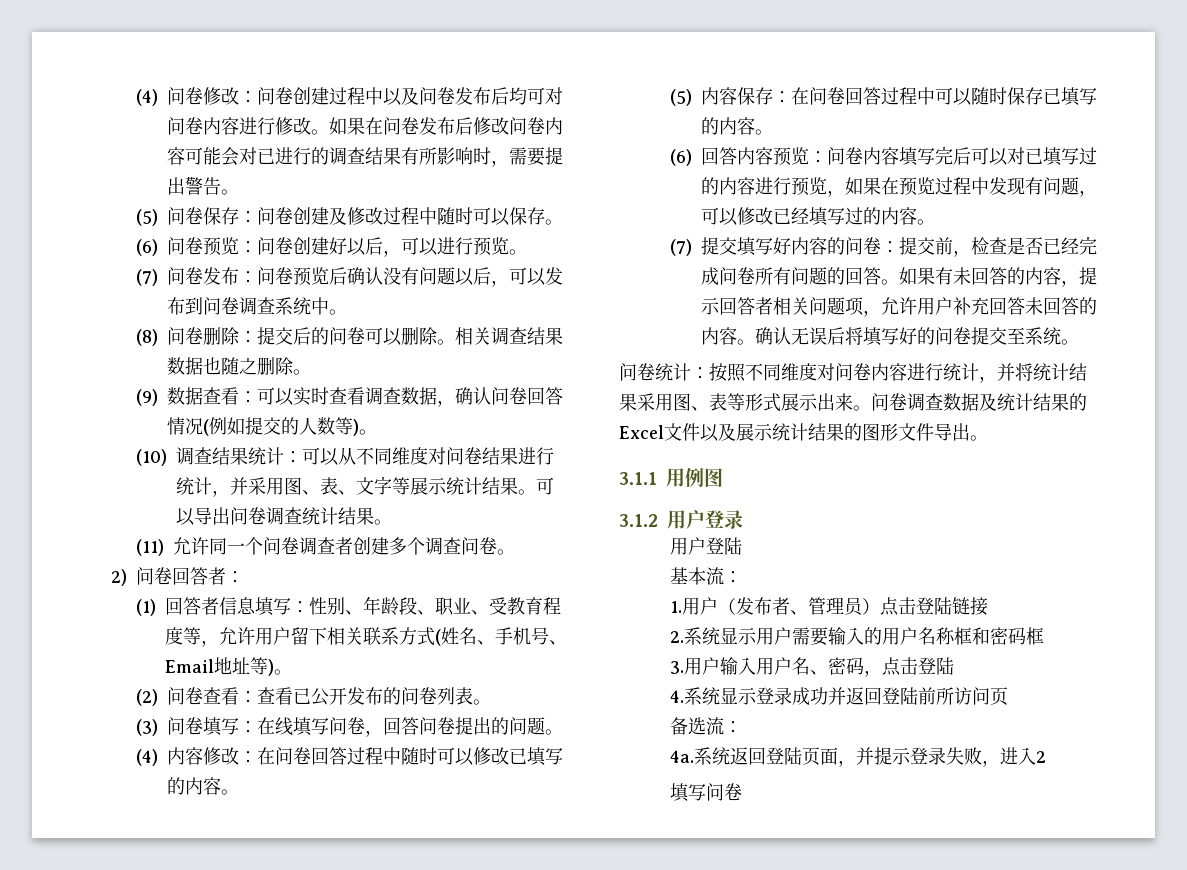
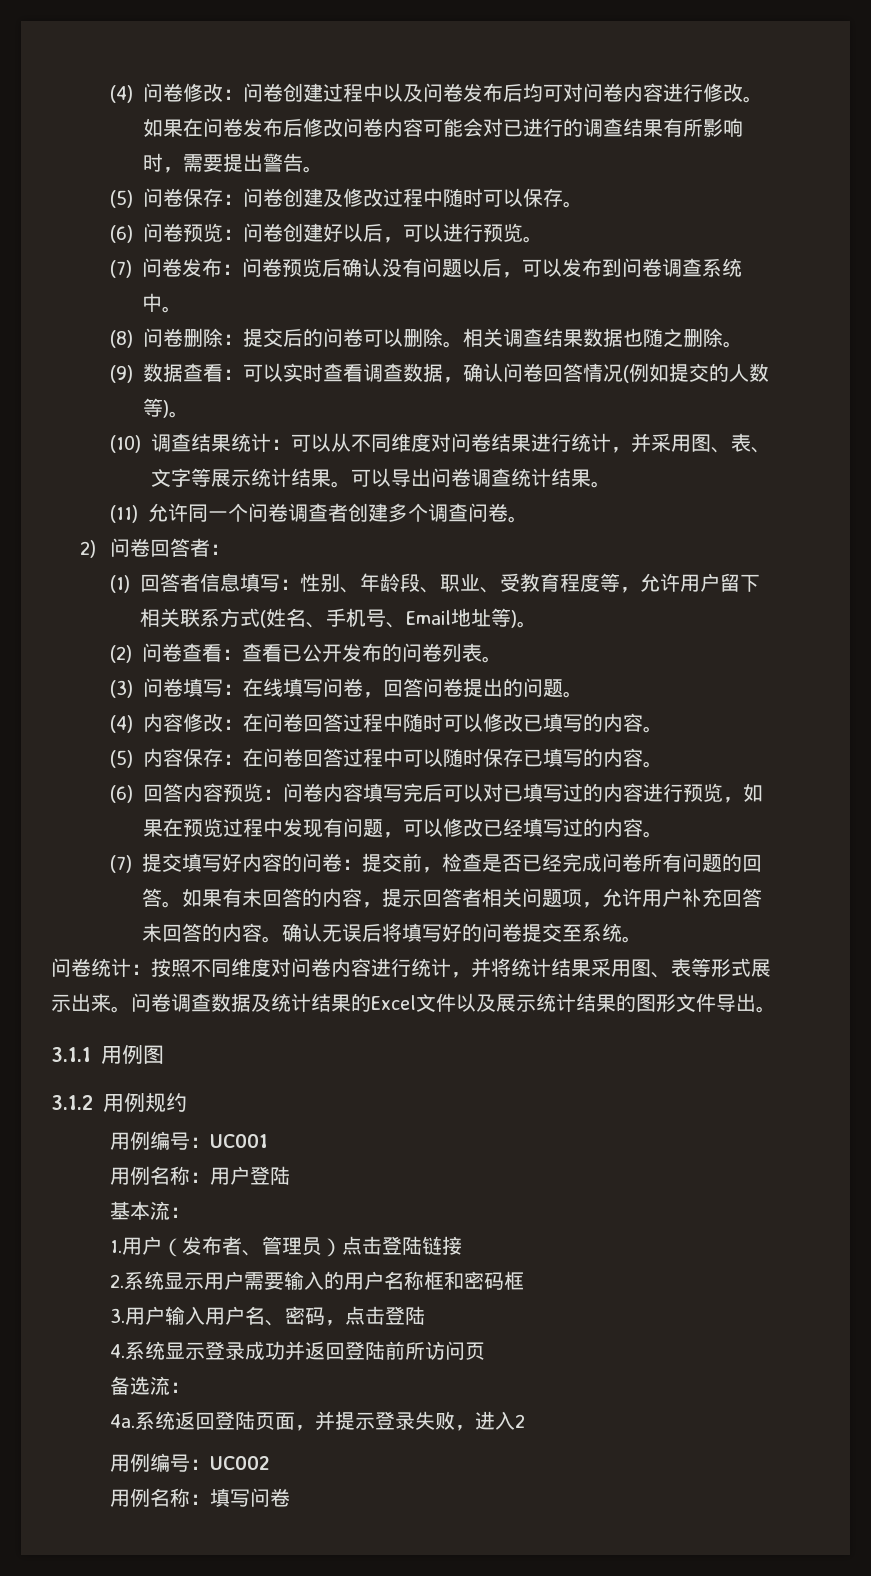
[686,510,743,529] [670,537,689,555] 户登录 // 用 -> [124,1093,187,1113] [109,1131,268,1150] [109,1166,230,1185] 例规约 // 用例编号：UC001 // 用例名称：用
(1047, 757) none -> [109,1453,270,1472] [109,1488,210,1507] 用例编号：UC002 // 用例名称：

